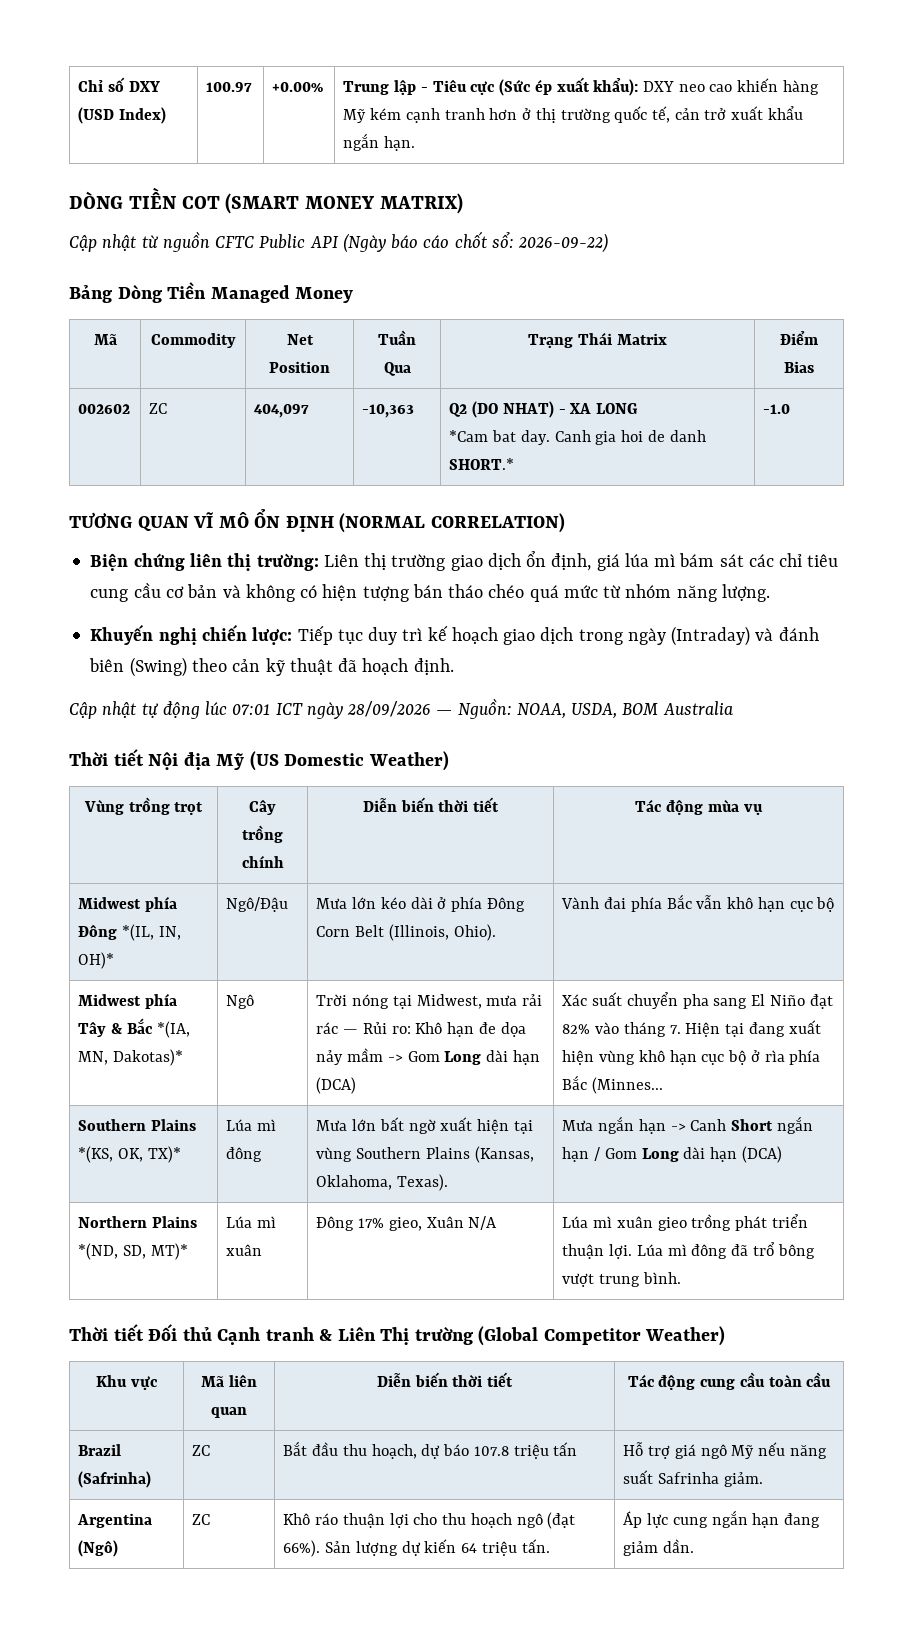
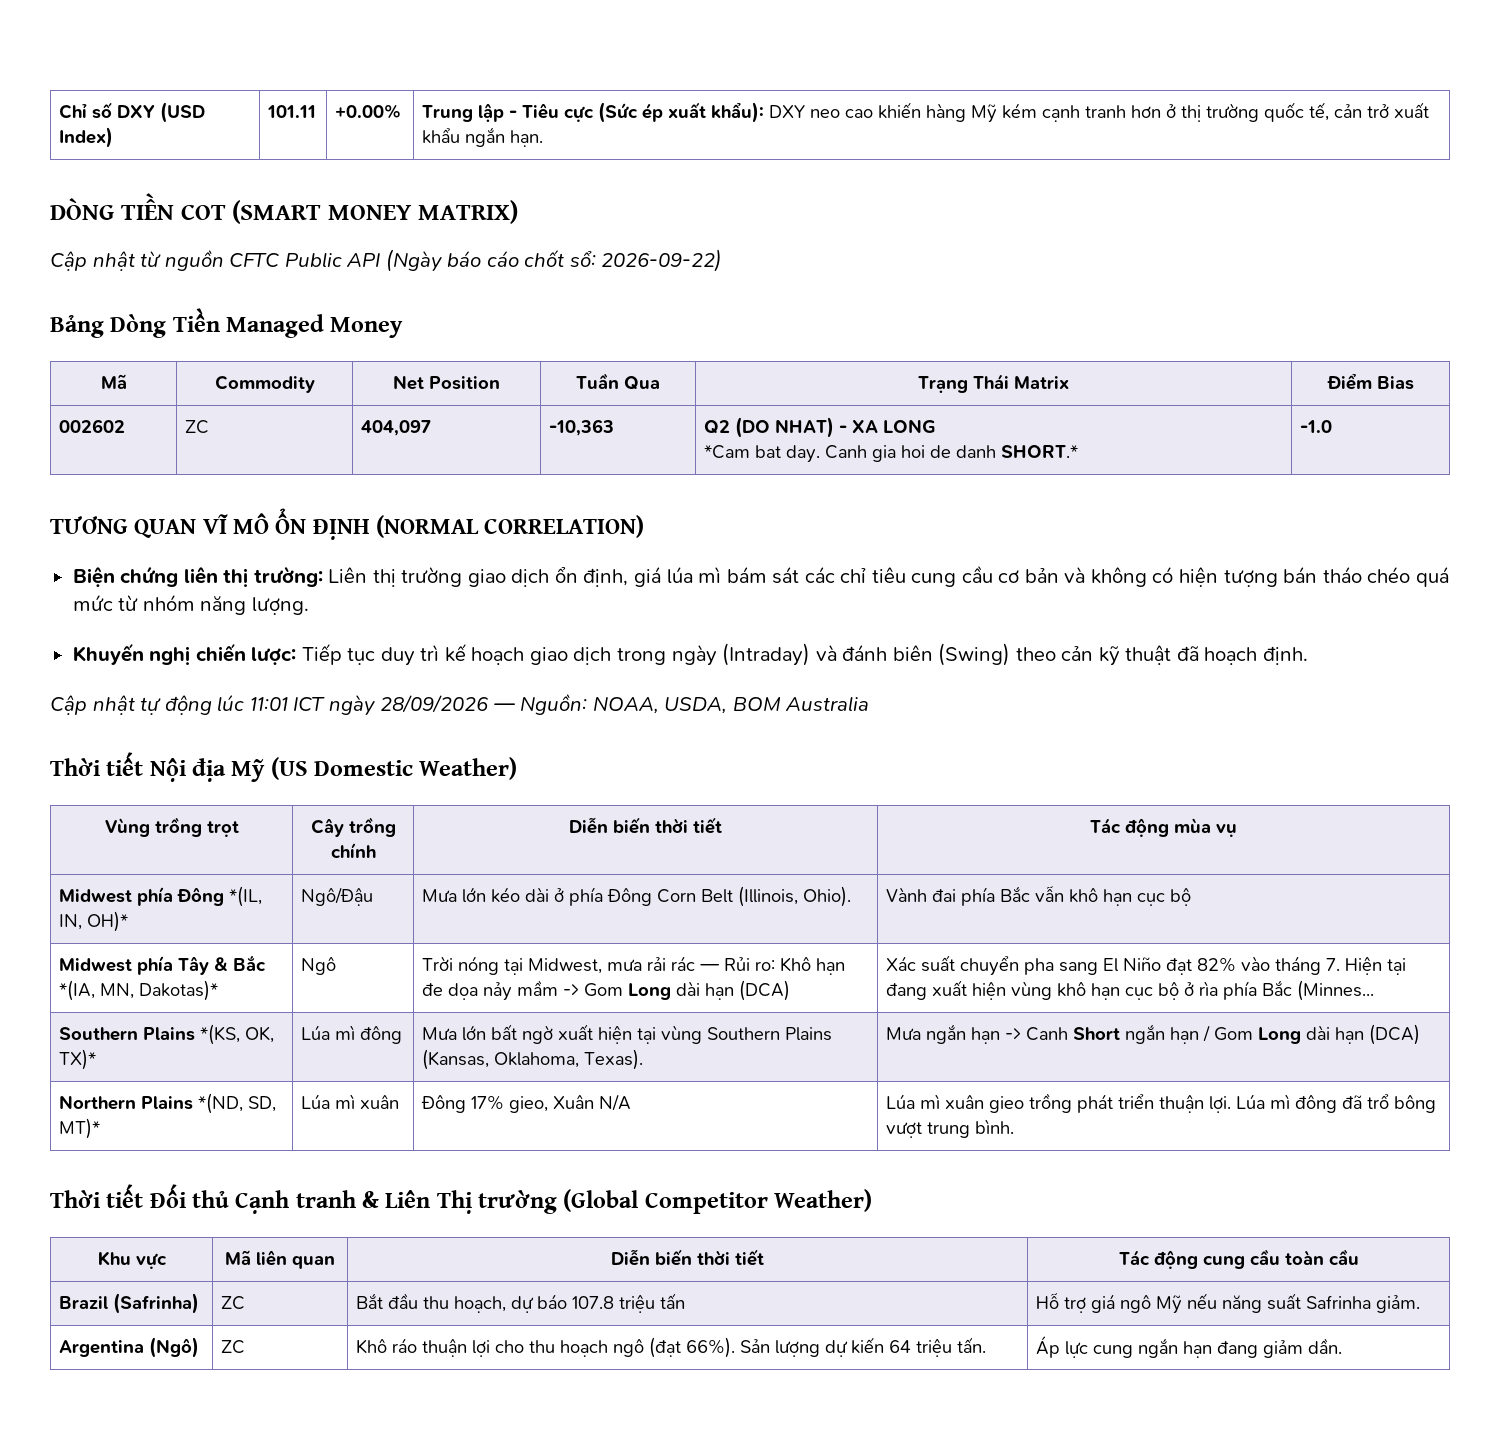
[206,82,253,92] 100.97 -> [267,105,317,118] 101.11
[232,704,271,715] 07:01 -> [249,697,288,711] 11:01

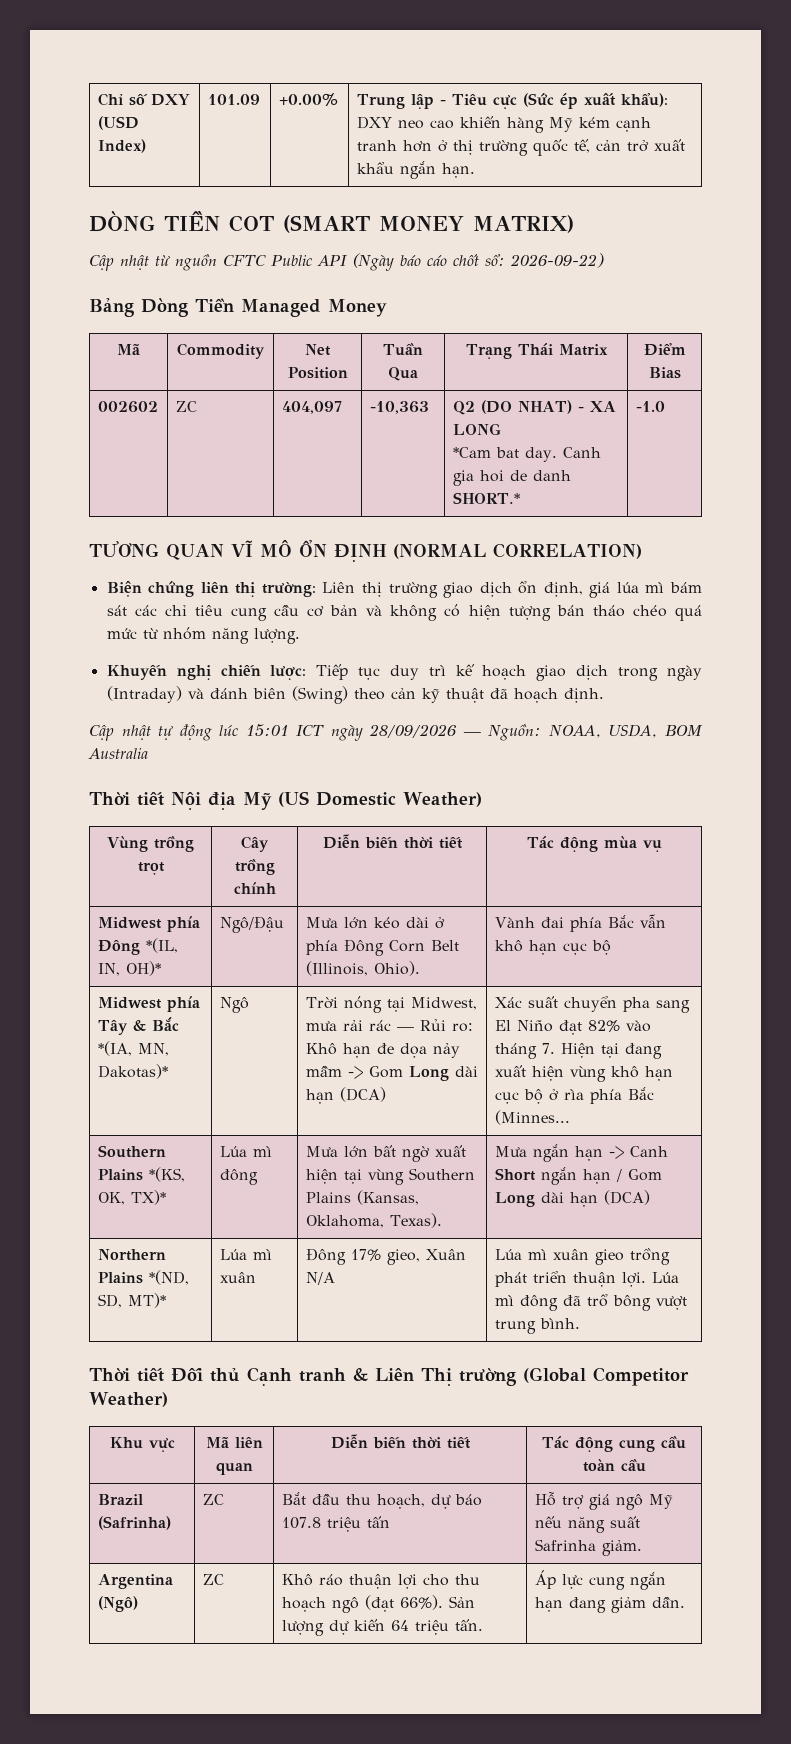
[267,105,317,118] 101.11 -> [207,94,260,105] 101.09
[249,697,288,711] 11:01 -> [245,724,289,737] 15:01

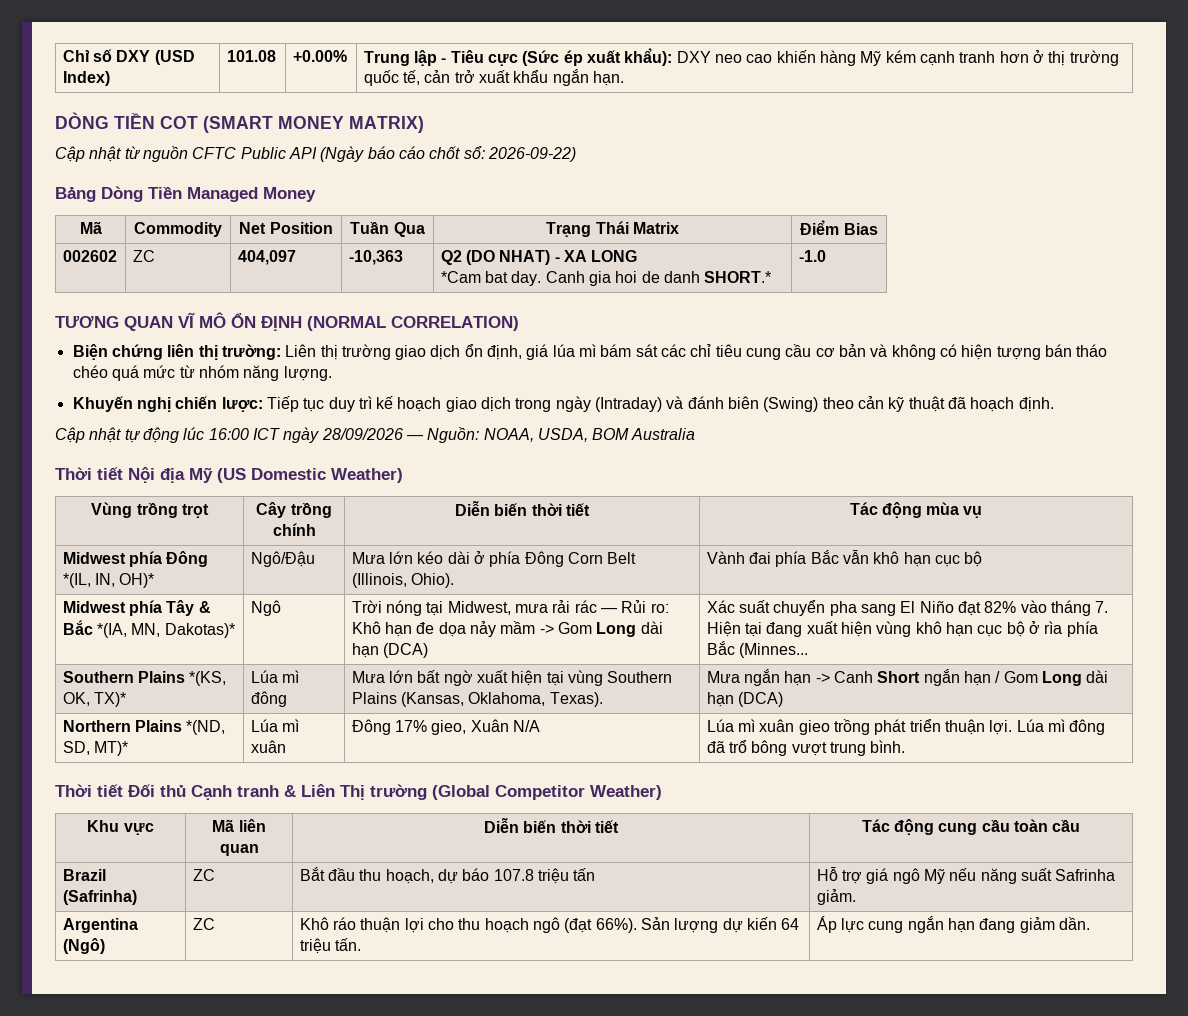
[207,94,260,105] 101.09 -> [226,50,276,62] 101.08
[245,724,289,737] 15:01 -> [208,428,249,440] 16:00

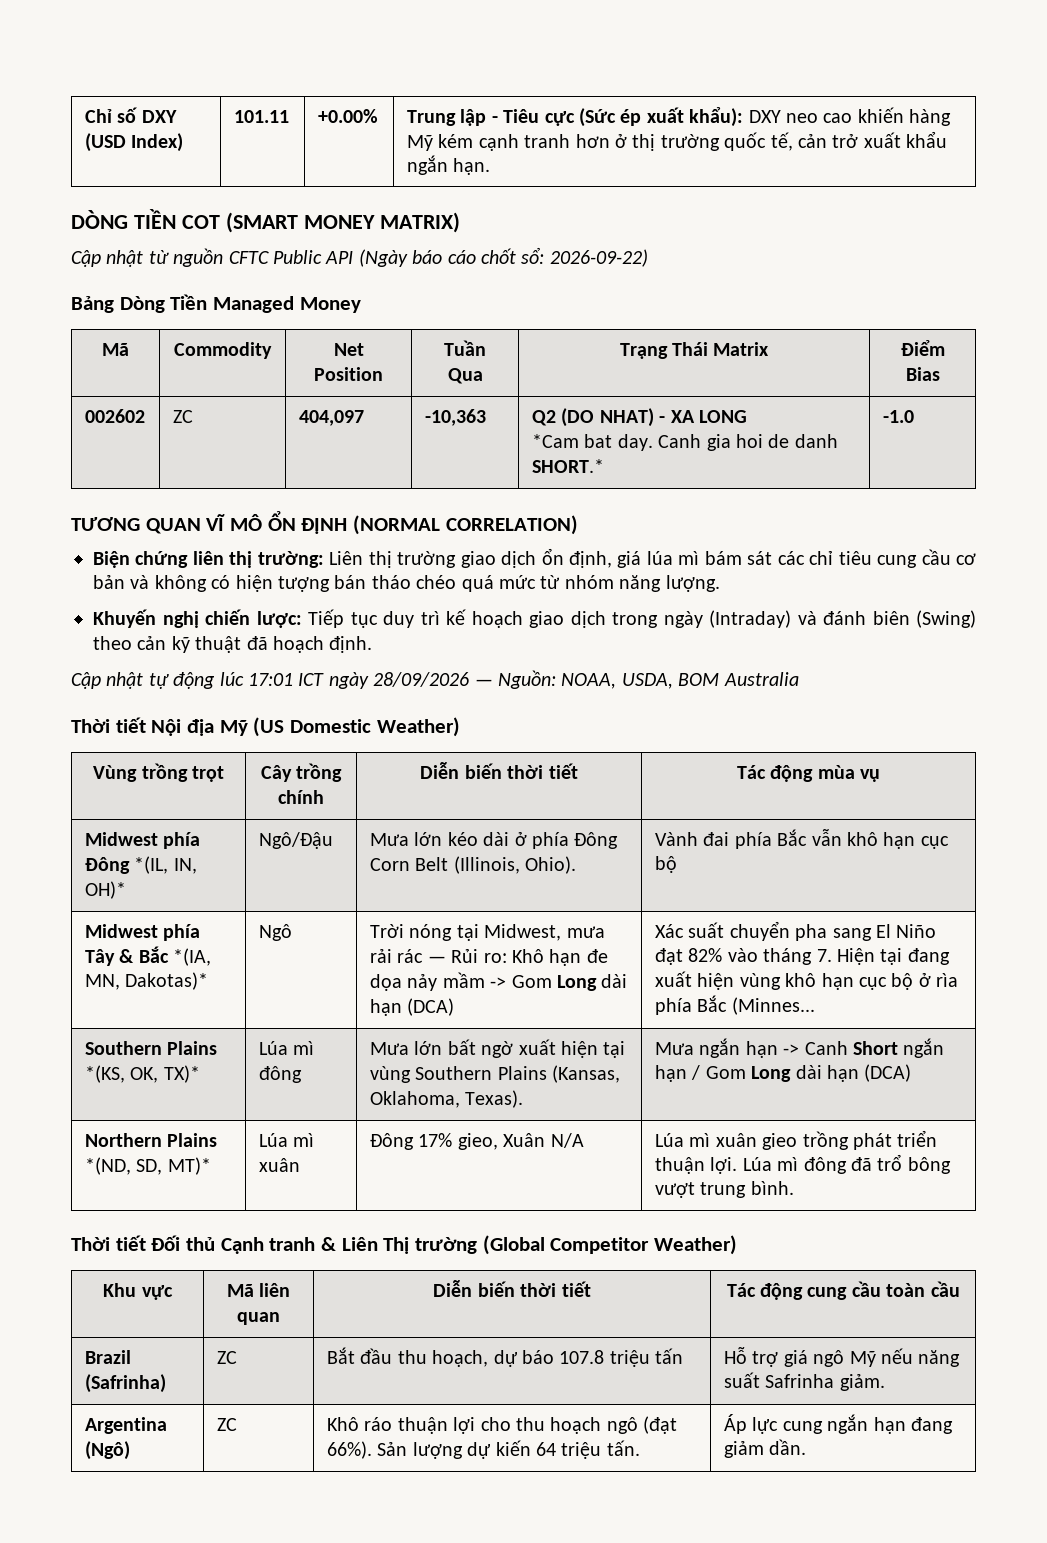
[226,50,276,62] 101.08 -> [233,110,289,123] 101.11
[208,428,249,440] 16:00 -> [248,673,293,686] 17:01

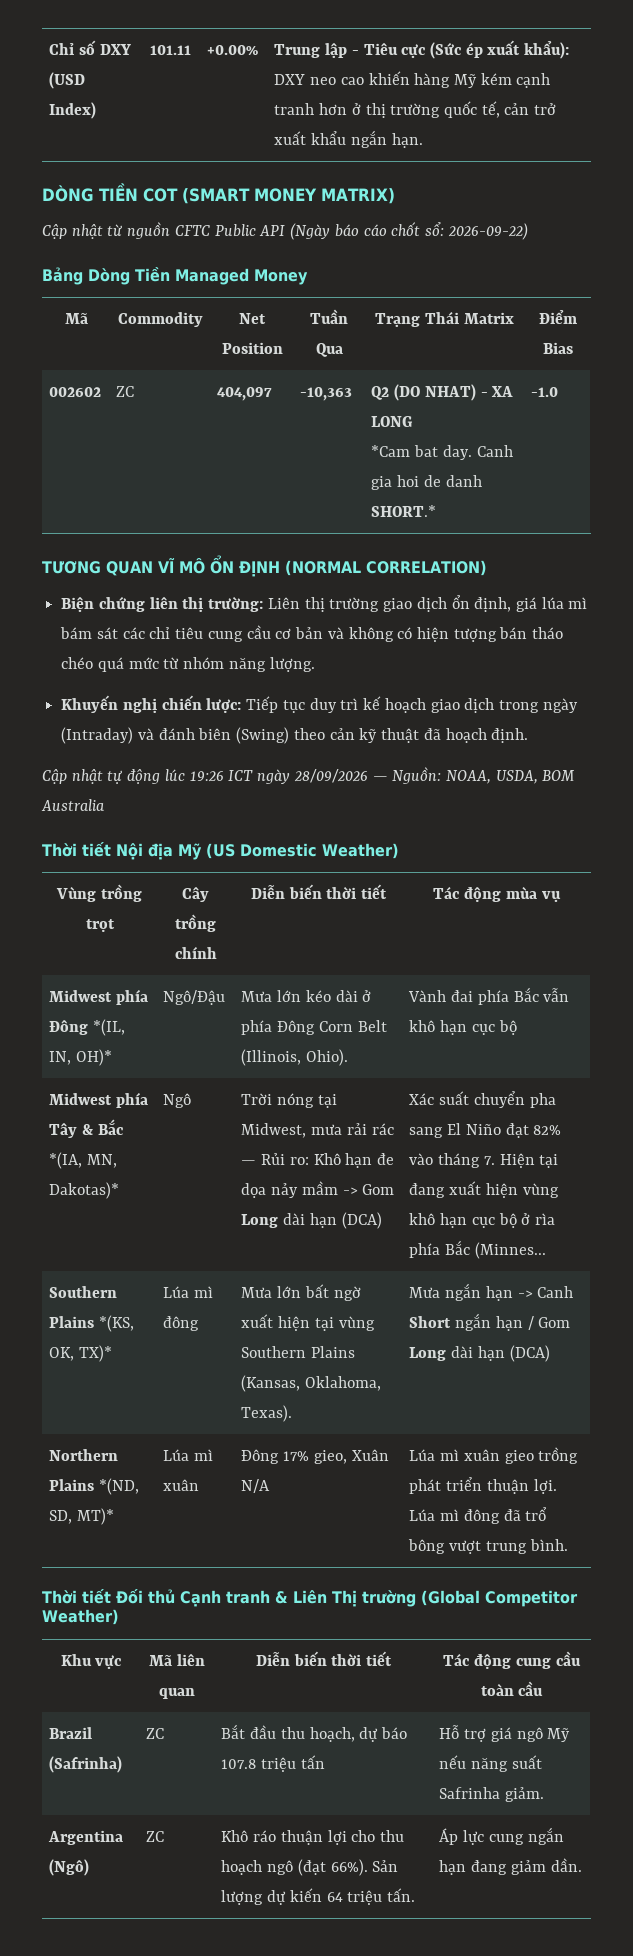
[248,673,293,686] 17:01 -> [189,771,224,782] 19:26

